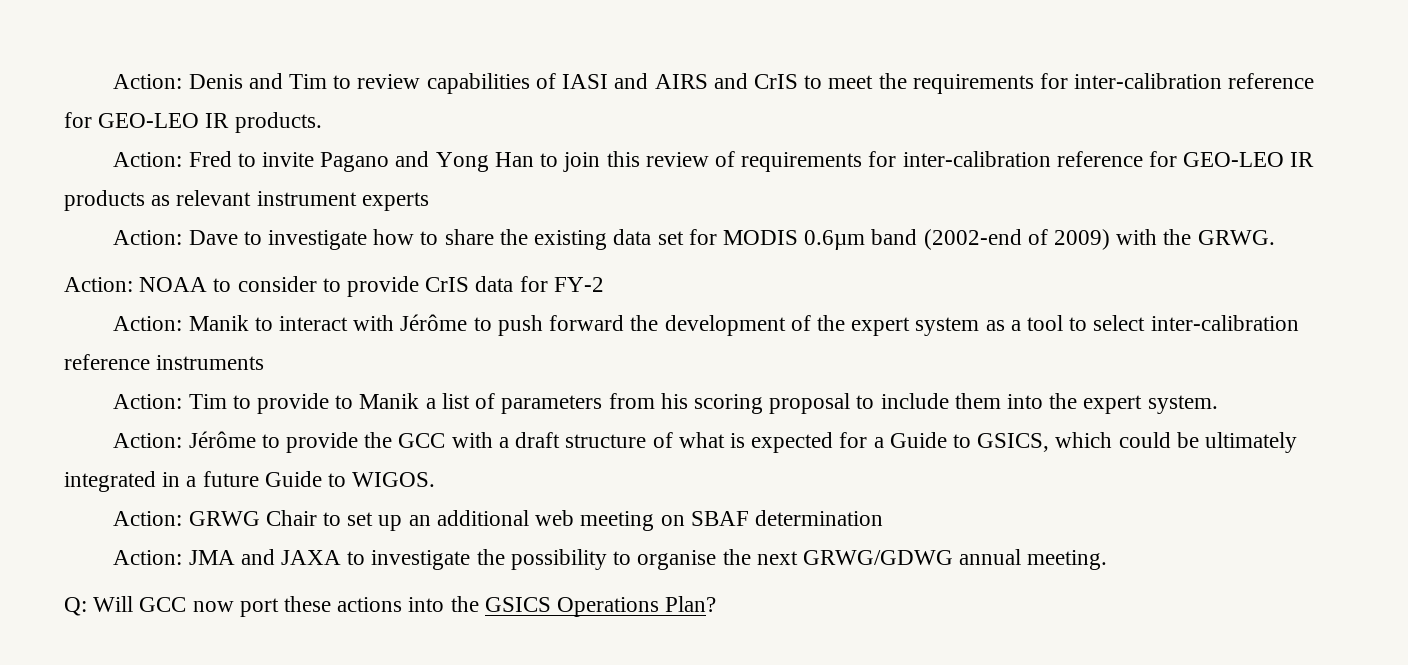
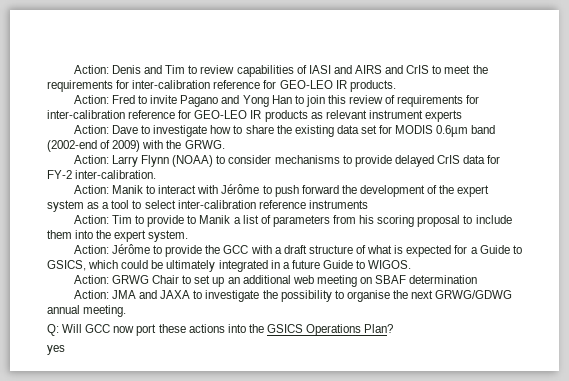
[139,277,208,292] NOAA -> [112,155,214,167] Larry Flynn (NOAA)
[322,276,420,297] to provide -> [274,155,434,167] mechanisms to provide delayed
(604, 284) none -> [75,170,157,179] inter-calibration.
(717, 604) none -> [47,345,65,355] // yes

